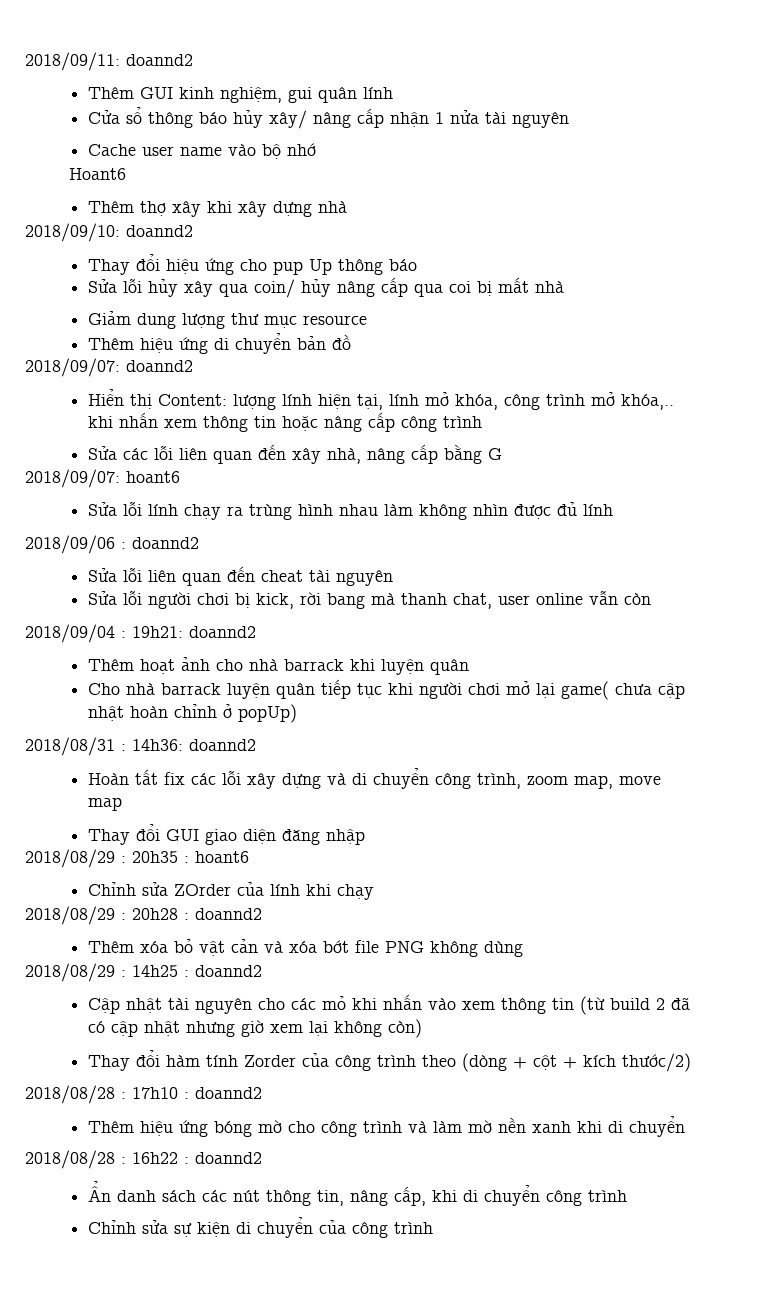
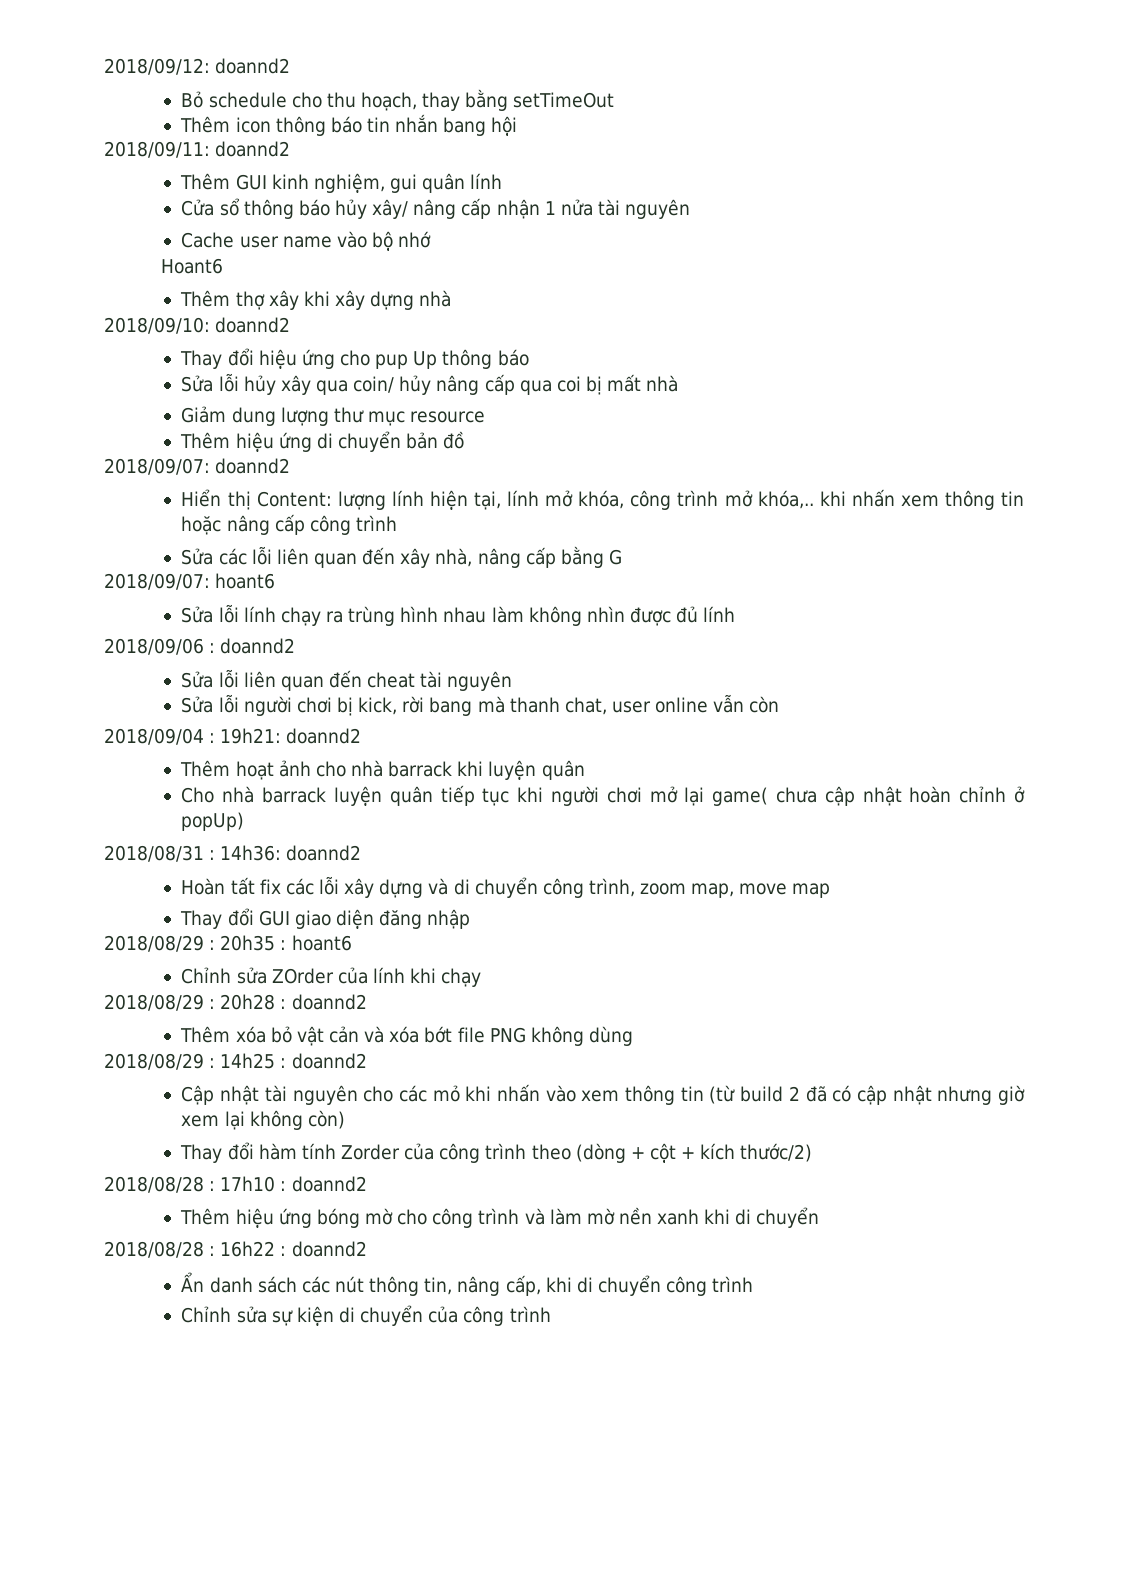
(25, 61) none -> [104,58,291,75] [181,89,615,111] [180,114,518,136] 2018/09/12: doannd2 // Bỏ schedule cho thu hoạch, thay bằng setTimeOut // Thêm icon thông báo tin nhắn bang hội //

